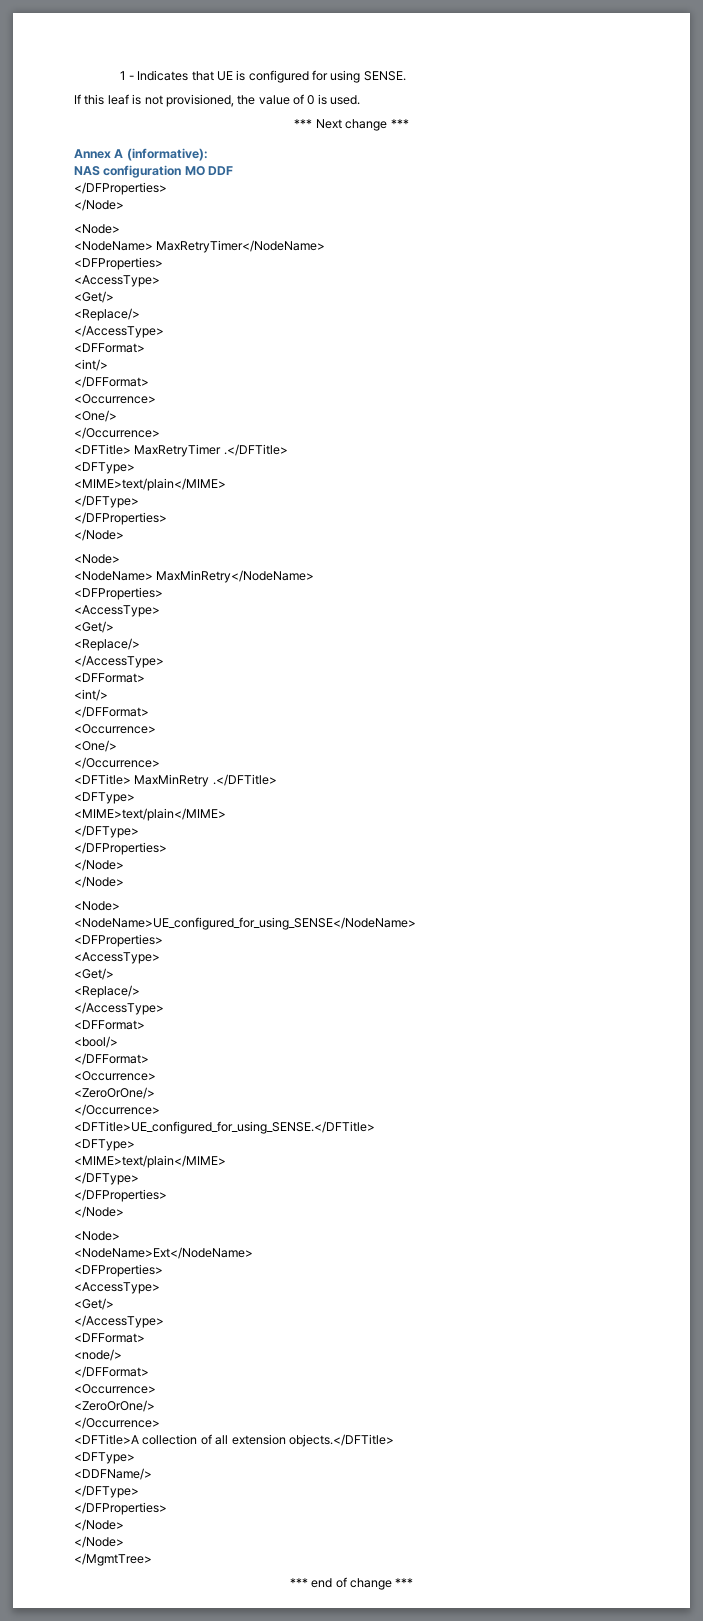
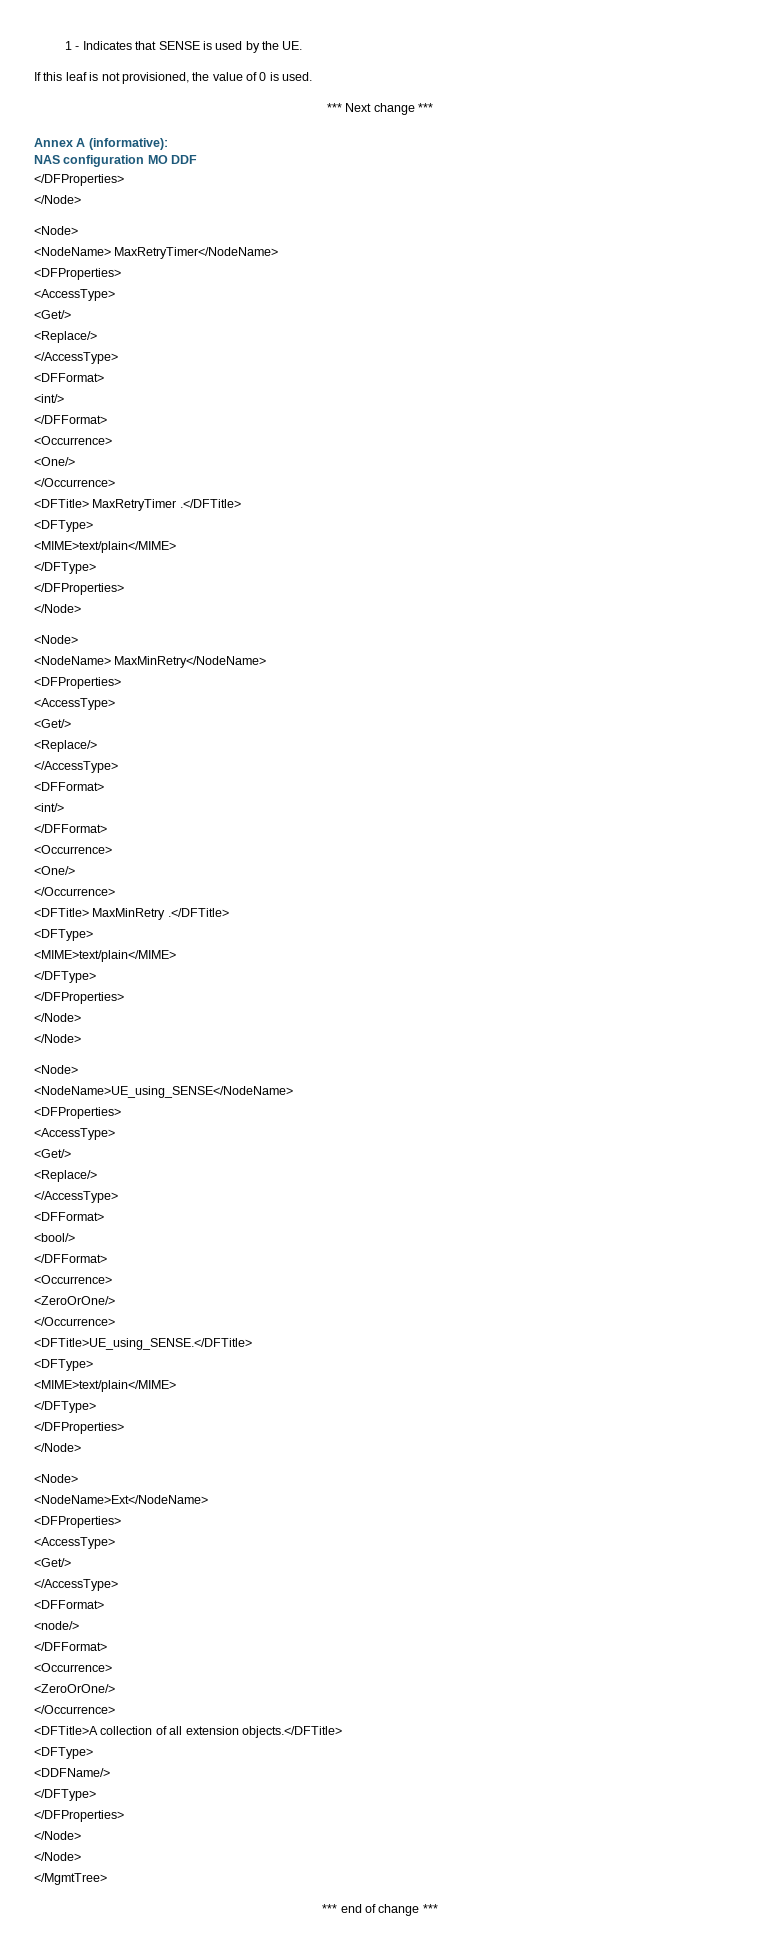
[216,70,406,83] UE is configured for using SENSE. -> [158,41,303,53] SENSE is used by the UE.
[74,917,416,930] <NodeName>UE_configured_for_using_SENSE</NodeName> -> [34,1086,293,1098] <NodeName>UE_using_SENSE</NodeName>
[74,1121,375,1134] <DFTitle>UE_configured_for_using_SENSE.</DFTitle> -> [34,1338,252,1350] <DFTitle>UE_using_SENSE.</DFTitle>

